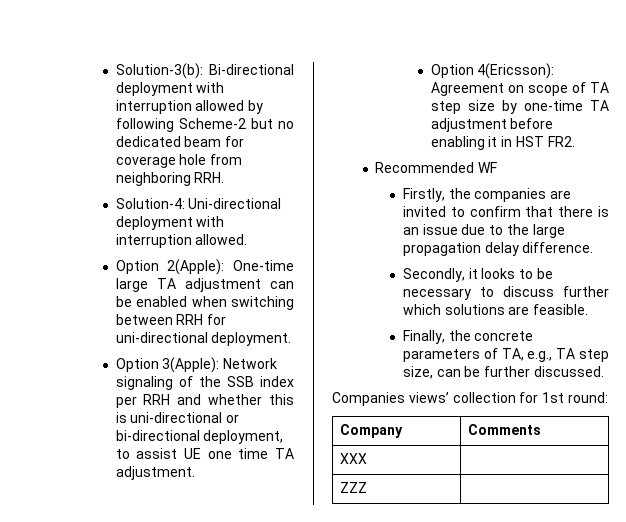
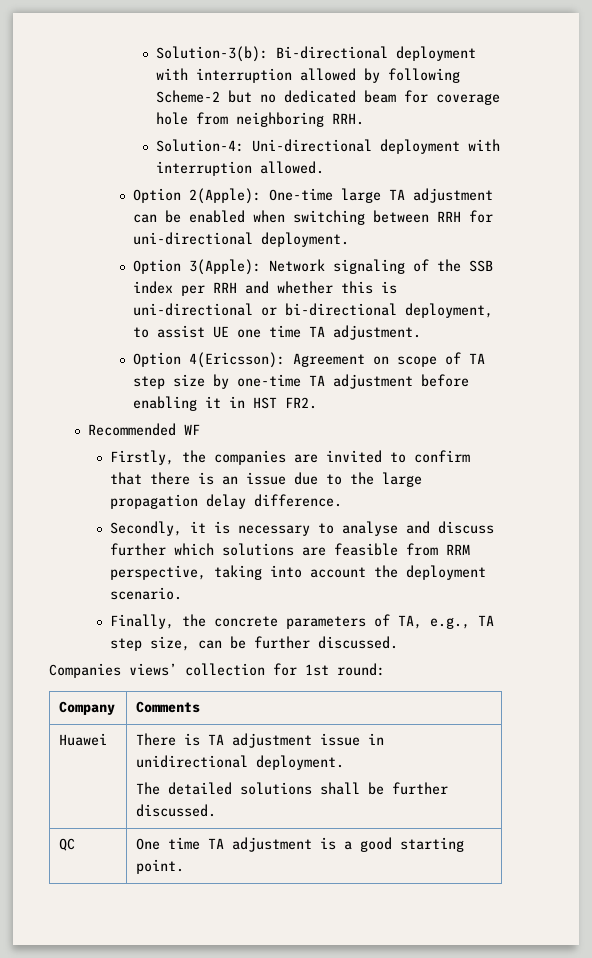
[481,268,554,279] [402,287,494,300] looks to be necessary to -> [214,521,431,536] is necessary to analyse and
[533,304,589,315] feasible. -> [334,543,471,556] [110,565,487,580] [110,587,183,600] feasible from RRM perspective, taking into account the deployment scenario.
[339,453,367,464] [339,482,367,493] XXX | // ZZZ | -> [59,733,108,746] [136,733,385,748] [136,755,345,770] [136,782,449,795] [136,804,217,817] [59,838,76,851] [136,837,465,852] [136,859,185,874] Huawei | There is TA adjustment issue in unidirectional deployment. // The detailed solutions shall be further discussed. // QC | One time TA adjustment is a good starting point.

